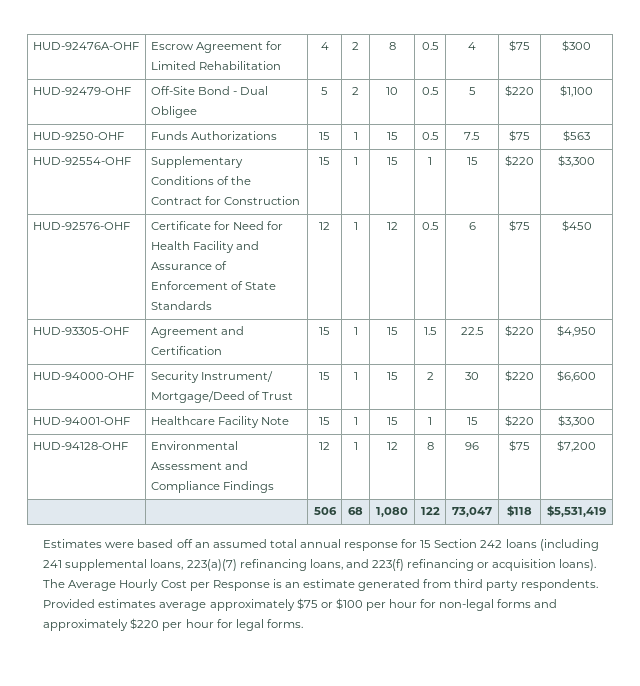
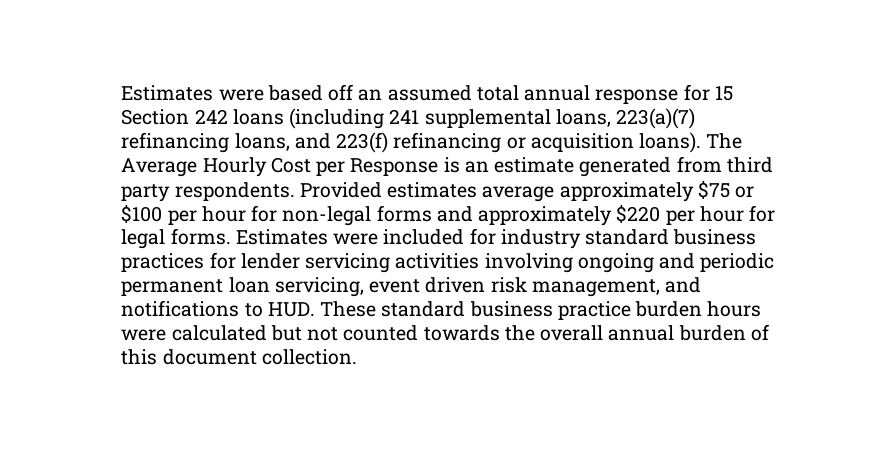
[32,42,139,50] [150,41,283,53] [150,61,281,70] [320,42,329,50] [352,42,359,50] [388,42,396,50] [421,42,439,50] [468,42,476,50] [509,40,530,52] [562,40,591,52] [32,87,131,95] [150,86,269,95] [150,106,197,118] [321,87,328,95] [352,87,359,95] [386,87,398,95] [421,87,439,95] [468,87,476,95] [505,85,534,97] [560,85,593,97] [32,132,124,140] [150,131,277,140] [319,132,330,140] [353,132,358,140] [386,132,398,140] [421,132,439,140] [464,132,480,140] [509,130,530,142] [563,130,590,142] [32,157,131,165] [150,156,243,168] [150,176,252,185] [150,196,301,205] [319,157,330,165] [353,157,358,165] [386,157,398,165] [428,157,432,165] [466,157,478,165] [505,155,534,167] [558,155,595,167] [32,222,130,230] [150,221,284,230] [150,241,260,253] [150,261,227,270] [150,281,277,290] [150,301,212,310] [319,222,330,230] [353,222,358,230] [386,222,398,230] [421,222,439,230] [468,222,476,230] [509,220,530,232] [561,220,592,232] [32,327,129,335] [150,326,244,338] [150,346,222,355] [319,327,330,335] [353,327,358,335] [386,327,398,335] [423,327,437,335] [460,327,484,335] [505,325,534,337] [557,325,596,337] [32,372,134,380] [150,371,273,383] [150,391,294,403] [319,372,330,380] [353,372,358,380] [386,372,398,380] [426,372,434,380] [465,372,479,380] [505,370,534,382] [557,370,596,382] [32,417,130,425] [150,416,290,428] [319,417,330,425] [353,417,358,425] [386,417,398,425] [428,417,432,425] [466,417,478,425] [505,415,534,427] [558,415,595,427] [32,442,128,450] [150,441,238,450] [150,461,248,470] [150,481,274,493] [319,442,330,450] [353,442,358,450] [386,442,398,450] [426,442,434,450] [465,442,479,450] [509,440,530,452] [557,440,596,452] [313,507,337,515] [348,507,363,515] [376,507,408,517] [420,507,440,515] [452,507,492,517] [507,505,532,517] [547,505,606,517] HUD-92476A-OHF | Escrow Agreement for Limited Rehabilitation | 4 | 2 | 8 | 0.5 | 4 | $75 | $300 // HUD-92479-OHF | Off-Site Bond - Dual Obligee | 5 | 2 | 10 | 0.5 | 5 | $220 | $1,100 // HUD-9250-OHF | Funds Authorizations | 15 | 1 | 15 | 0.5 | 7.5 | $75 | $563 // HUD-92554-OHF | Supplementary Conditions of the Contract for Construction | 15 | 1 | 15 | 1 | 15 | $220 | $3,300 // HUD-92576-OHF | Certificate for Need for Health Facility and Assurance of Enforcement of State Standards | 12 | 1 | 12 | 0.5 | 6 | $75 | $450 // HUD-93305-OHF | Agreement and Certification | 15 | 1 | 15 | 1.5 | 22.5 | $220 | $4,950 // HUD-94000-OHF | Security Instrument/ Mortgage/Deed of Trust | 15 | 1 | 15 | 2 | 30 | $220 | $6,600 // HUD-94001-OHF | Healthcare Facility Note | 15 | 1 | 15 | 1 | 15 | $220 | $3,300 // HUD-94128-OHF | Environmental Assessment and Compliance Findings | 12 | 1 | 12 | 8 | 96 | $75 | $7,200 // | | 506 | 68 | 1,080 | 122 | 73,047 | $118 | $5,531,419 // -> (121, 93) none
(303, 623) none -> [235,228,757,249] [121,252,775,273] [121,277,702,297] [121,300,762,320] [121,324,769,341] [121,349,357,365] Estimates were included for industry standard business practices for lender servicing activities involving ongoing and periodic permanent loan servicing, event driven risk management, and notifications to HUD. These standard business practice burden hours were calculated but not counted towards the overall annual burden of this document collection.

